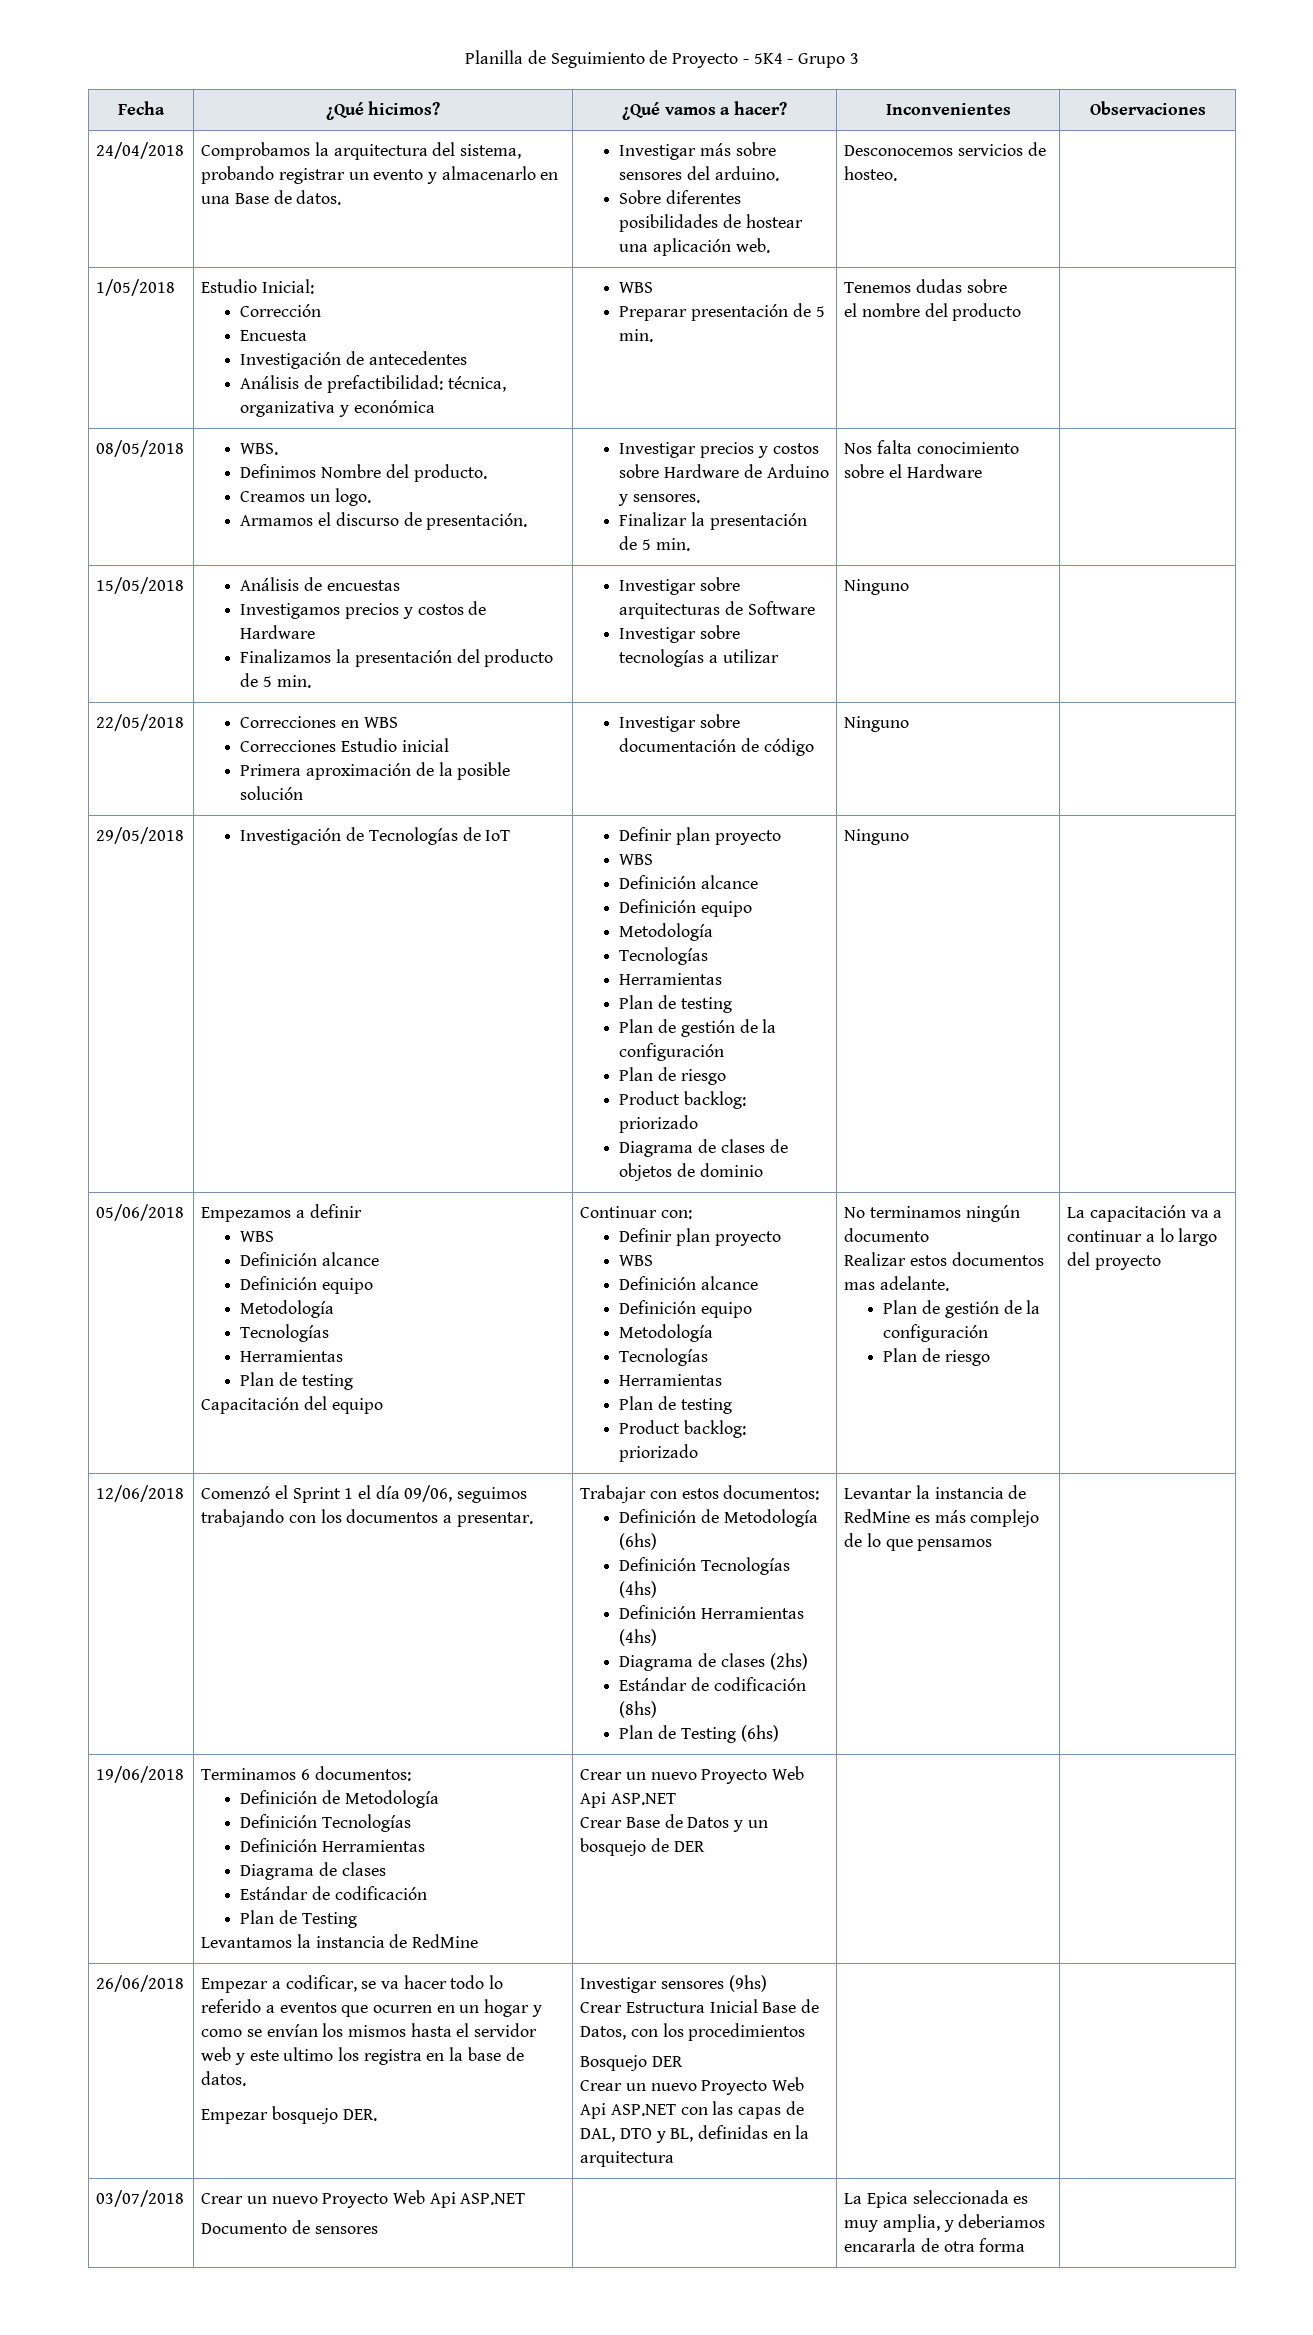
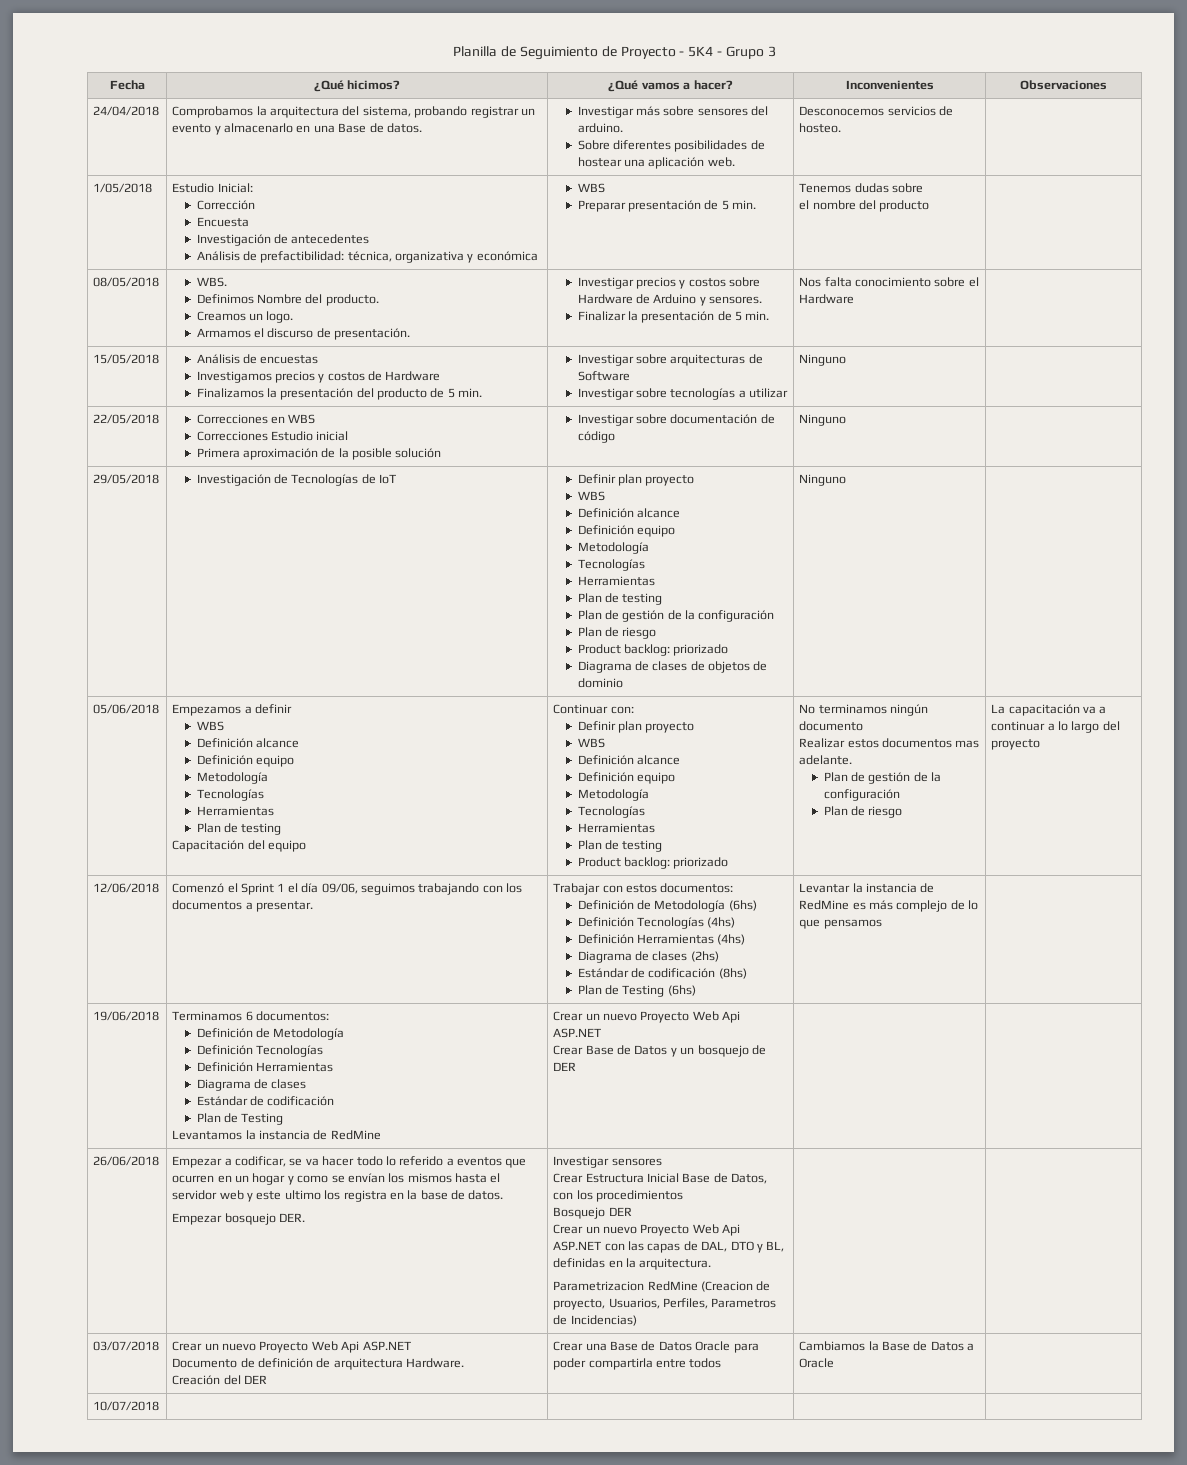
[728,1975,767,1992] (9hs) -> (662, 1162) none
[580,2151,675,2167] arquitectura -> [639,1258,712,1270] [553,1281,771,1292] [553,1298,777,1310] [553,1315,637,1326] arquitectura. // Parametrizacion RedMine (Creacion de proyecto, Usuarios, Perfiles, Parametros de Incidencias)
[314,2226,378,2234] [844,2190,1029,2208] [844,2214,1046,2232] [844,2238,1026,2252] sensores | | La Epica seleccionada es muy amplia, y deberiamos encararla de otra forma -> [258,1358,465,1370] [172,1375,268,1385] [553,1341,759,1353] [553,1358,722,1370] [799,1341,975,1351] [799,1358,835,1368] [93,1401,160,1411] definición de arquitectura Hardware. // Creación del DER | Crear una Base de Datos Oracle para poder compartirla entre todos | Cambiamos la Base de Datos a Oracle | // 10/07/2018 | | |

